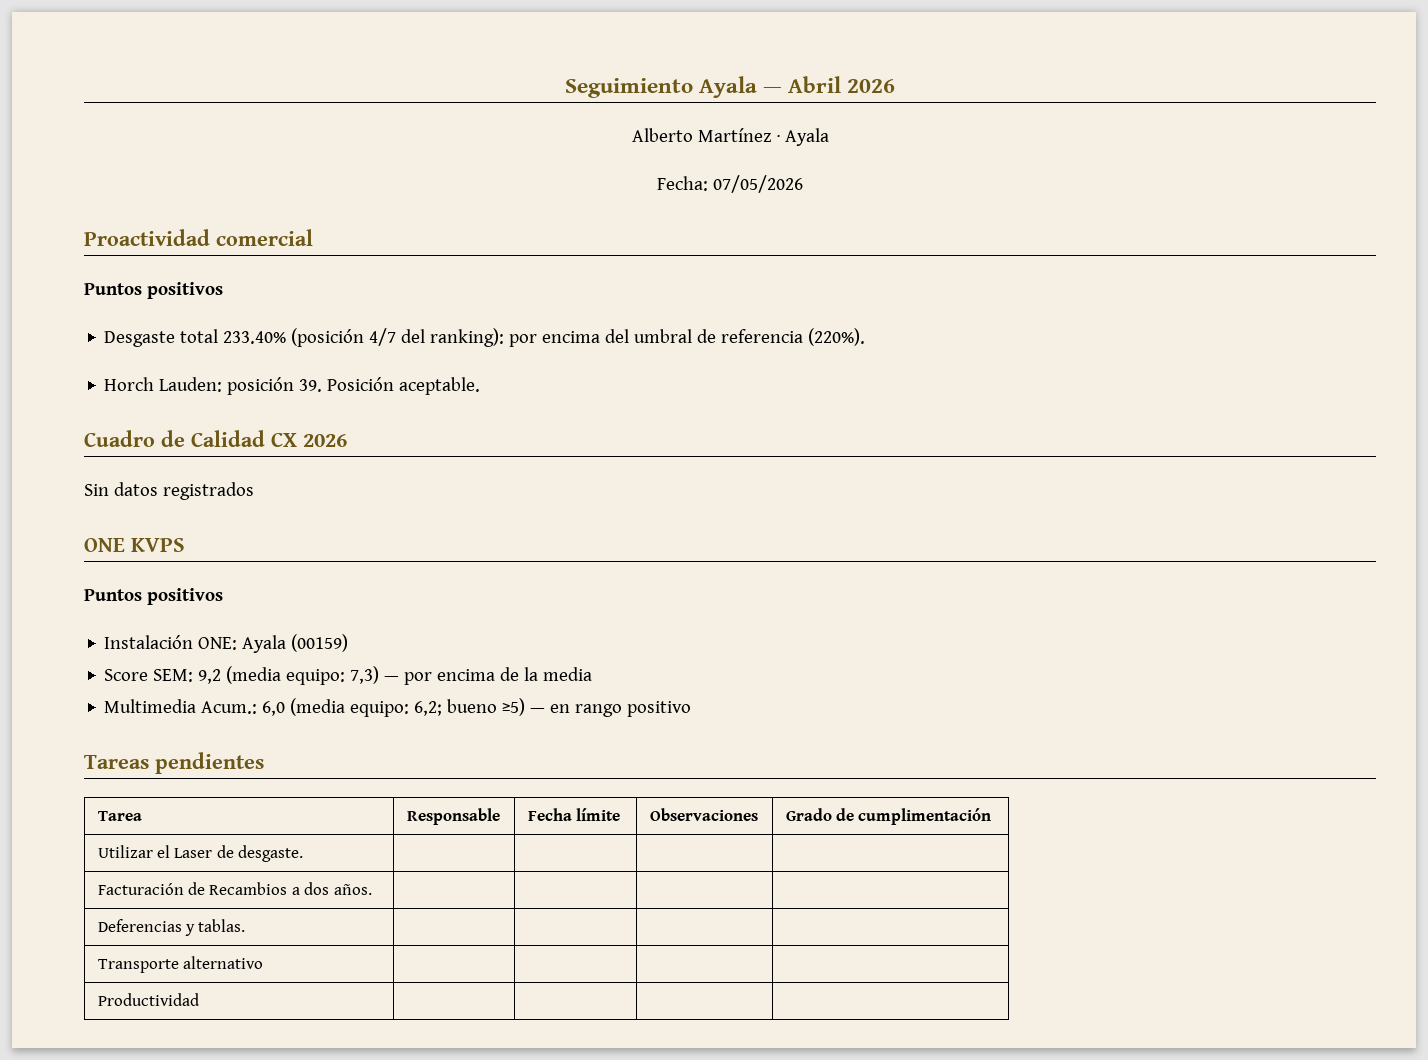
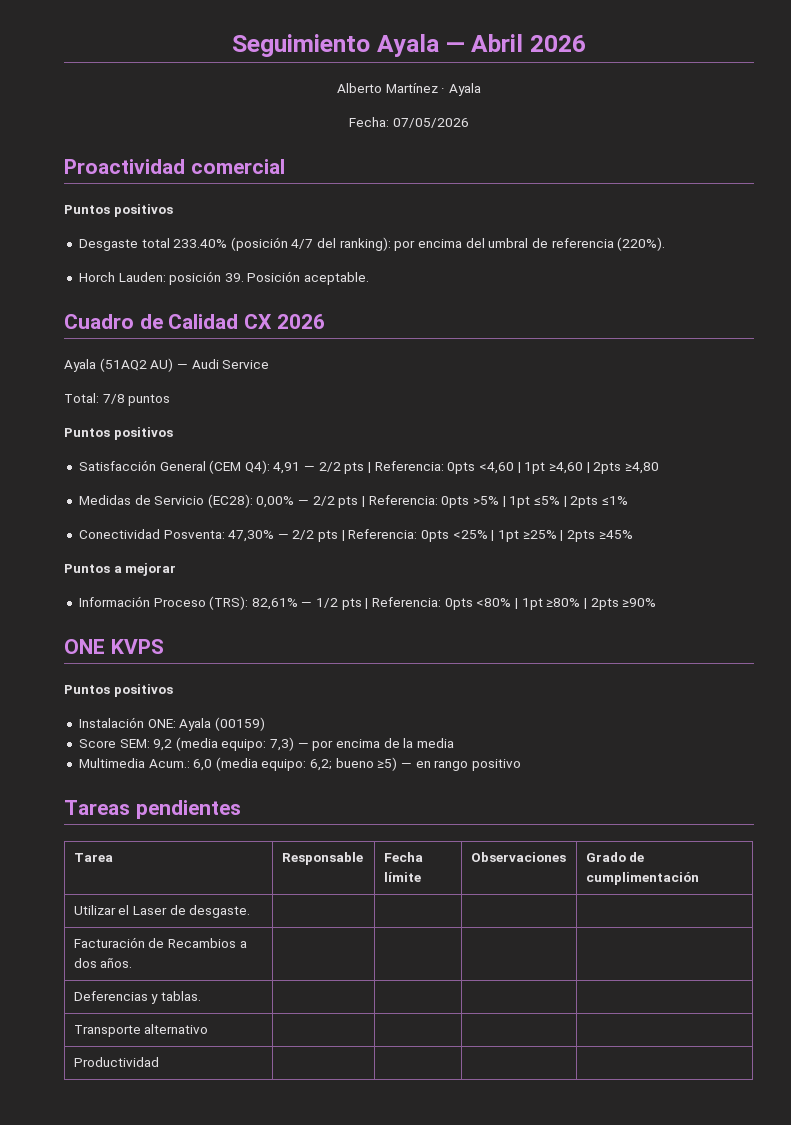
[84,482,254,500] Sin datos registrados -> [64,358,270,372] [64,393,171,406] [64,427,173,440] [78,460,659,474] [78,494,628,508] [78,529,633,542] [64,563,177,576] [78,596,657,610] Ayala (51AQ2 AU) — Audi Service // Total: 7/8 puntos // Puntos positivos // Satisfacción General (CEM Q4): 4,91 — 2/2 pts | Referencia: 0pts <4,60 | 1pt ≥4,60 | 2pts ≥4,80 // Medidas de Servicio (EC28): 0,00% — 2/2 pts | Referencia: 0pts >5% | 1pt ≤5% | 2pts ≤1% // Conectividad Posventa: 47,30% — 2/2 pts | Referencia: 0pts <25% | 1pt ≥25% | 2pts ≥45% // Puntos a mejorar // Información Proceso (TRS): 82,61% — 1/2 pts | Referencia: 0pts <80% | 1pt ≥80% | 2pts ≥90%

